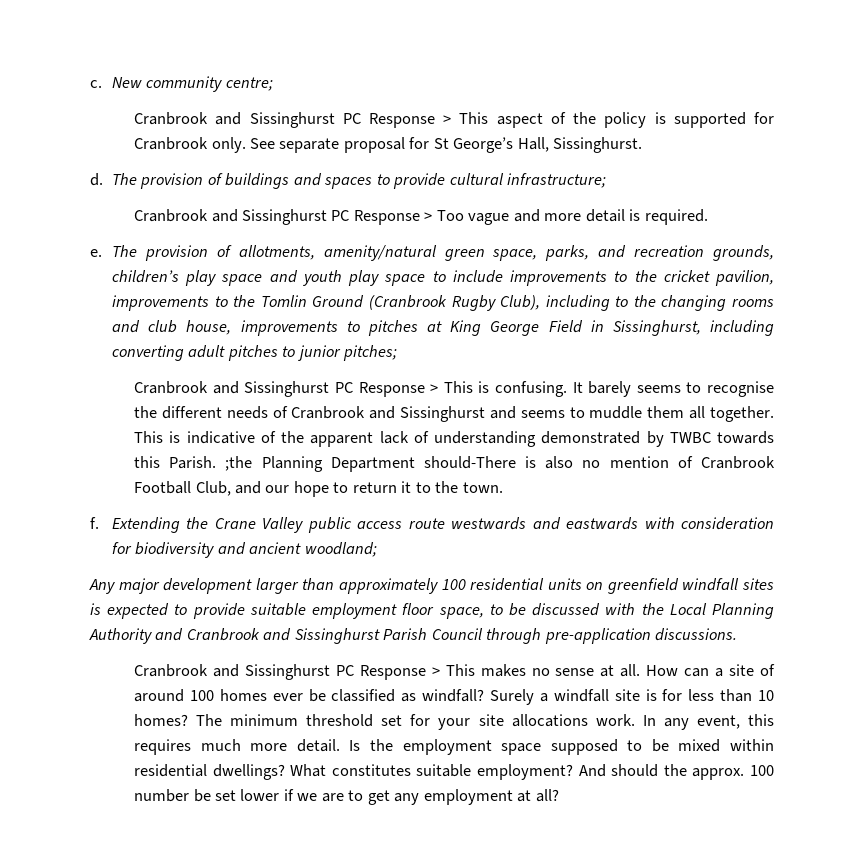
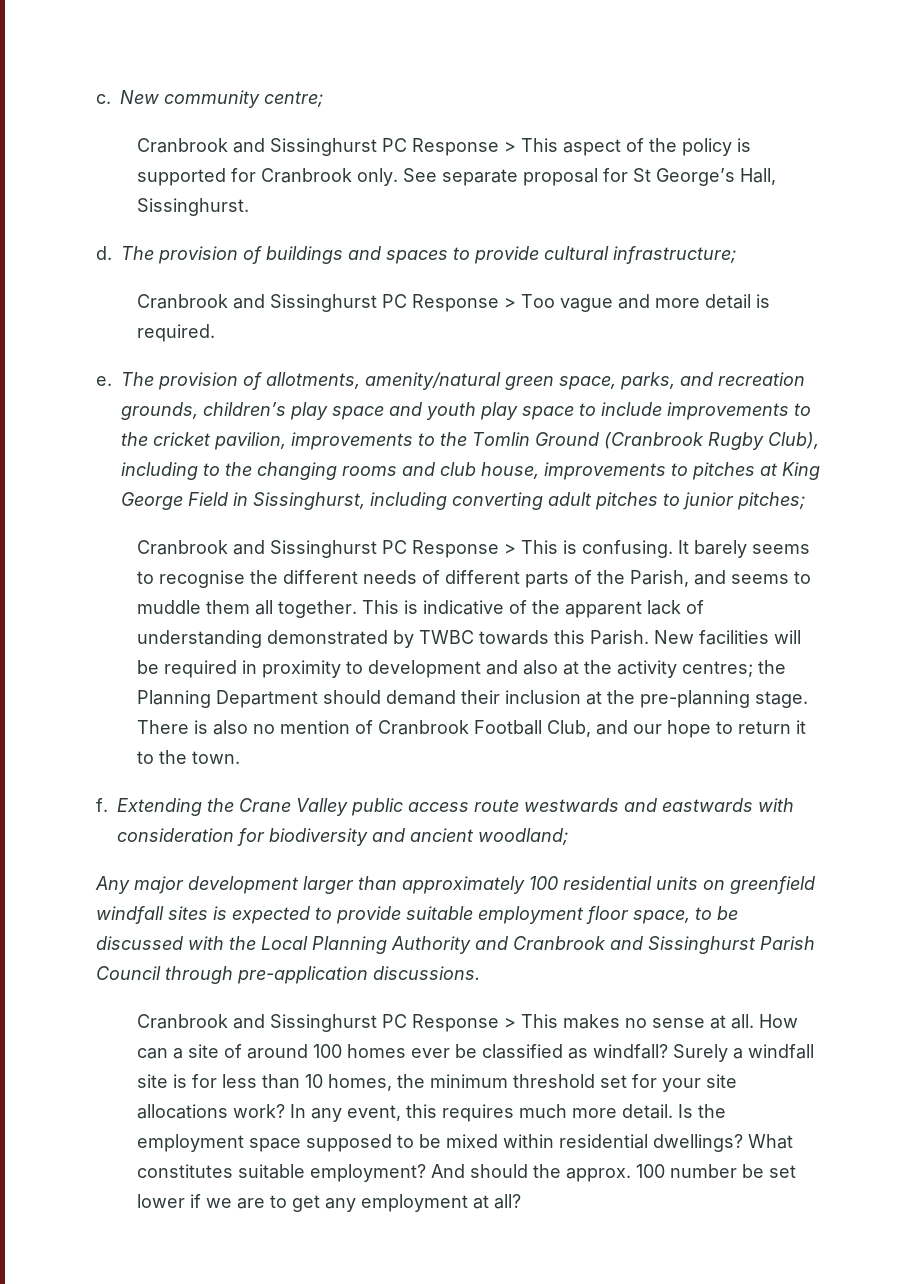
[291,406,486,422] Cranbrook and Sissinghurst -> [445,570,690,588] different parts of the Parish,
[225,456,516,472] ;the Planning Department should-There -> [654,630,802,645] [137,660,787,678] [137,690,809,708] [137,720,190,734] New facilities will be required in proximity to development and also at the activity centres; the Planning Department should demand their inclusion at the pre-planning stage. There
[134,714,223,726] homes? The -> [328,1074,426,1091] homes, the
[595,714,635,726] work. -> [233,1104,286,1118] work?

